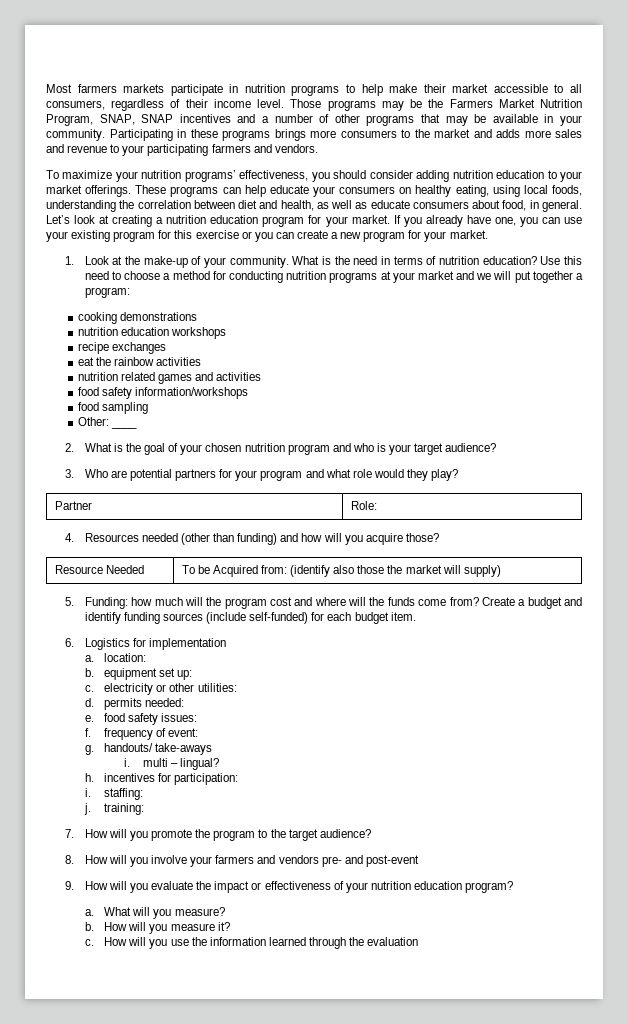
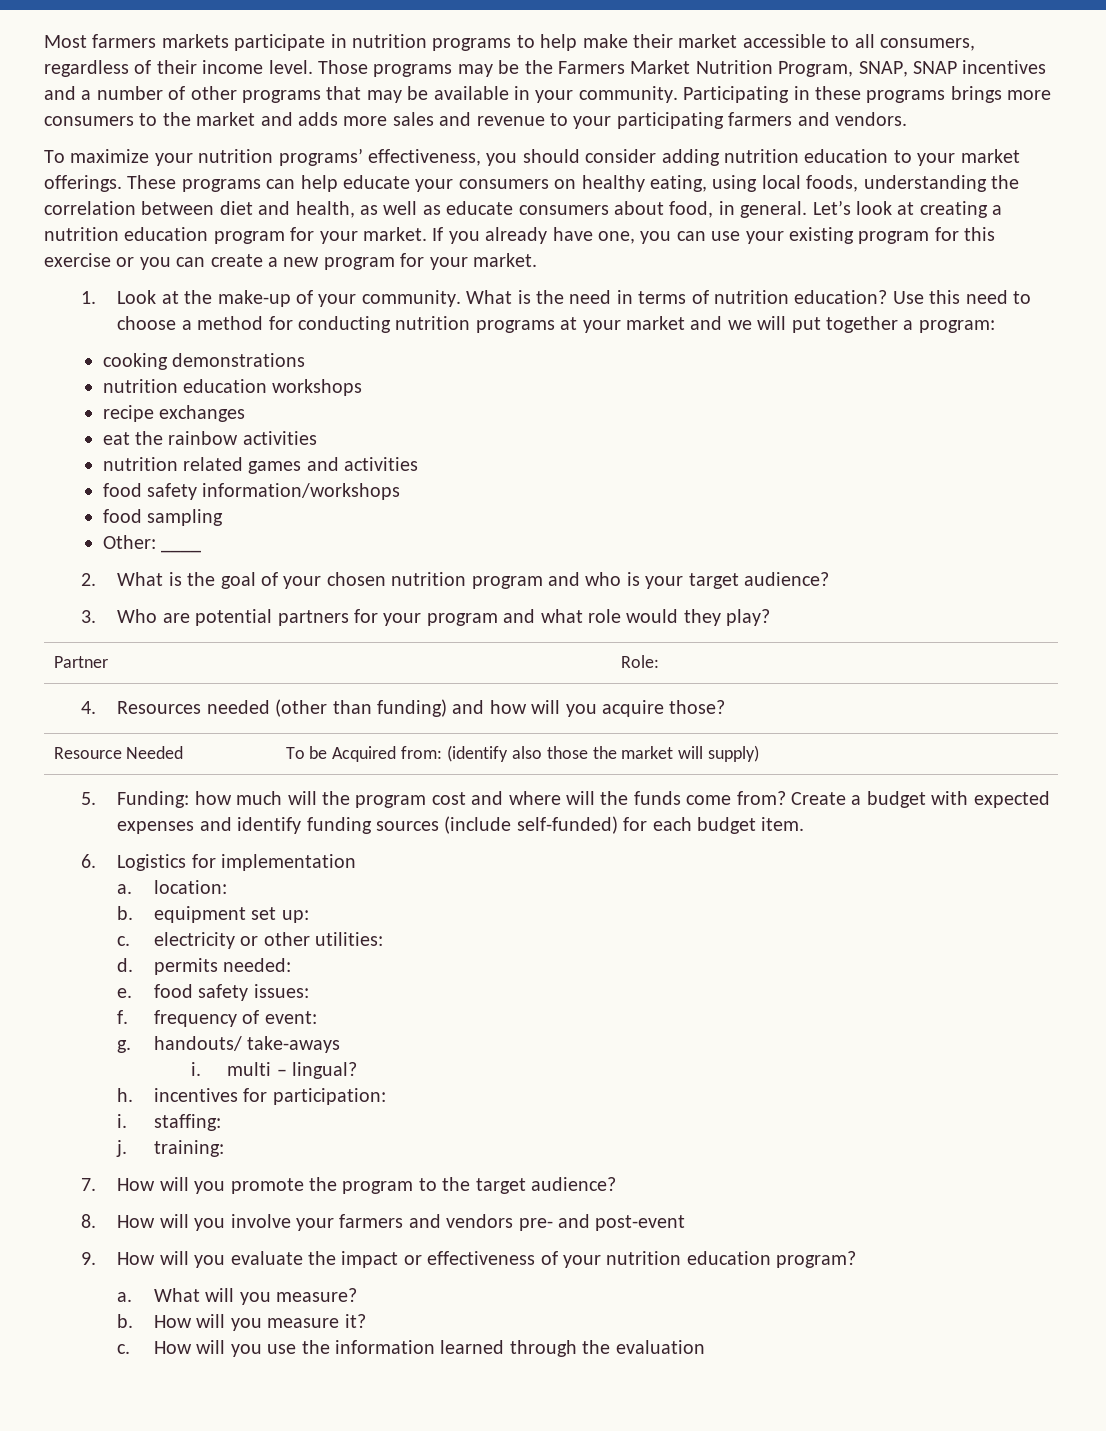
(562, 603) none -> [931,791,1050,808] [117,821,195,834] with expected expenses

